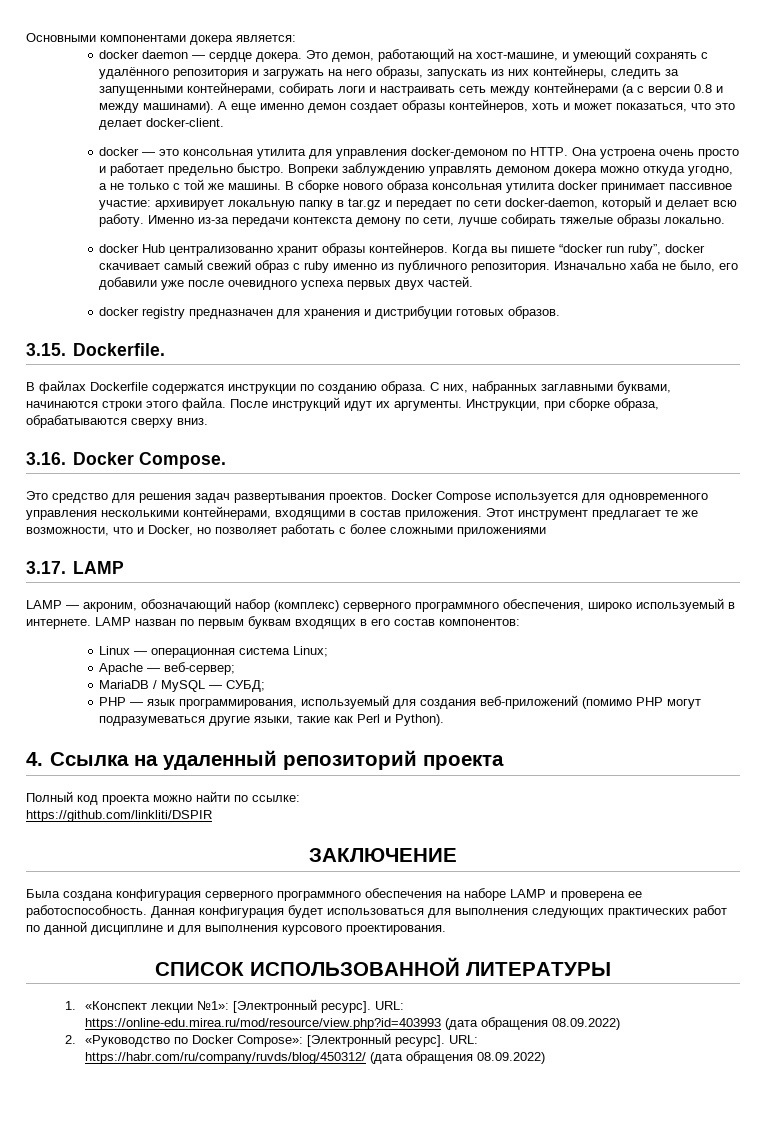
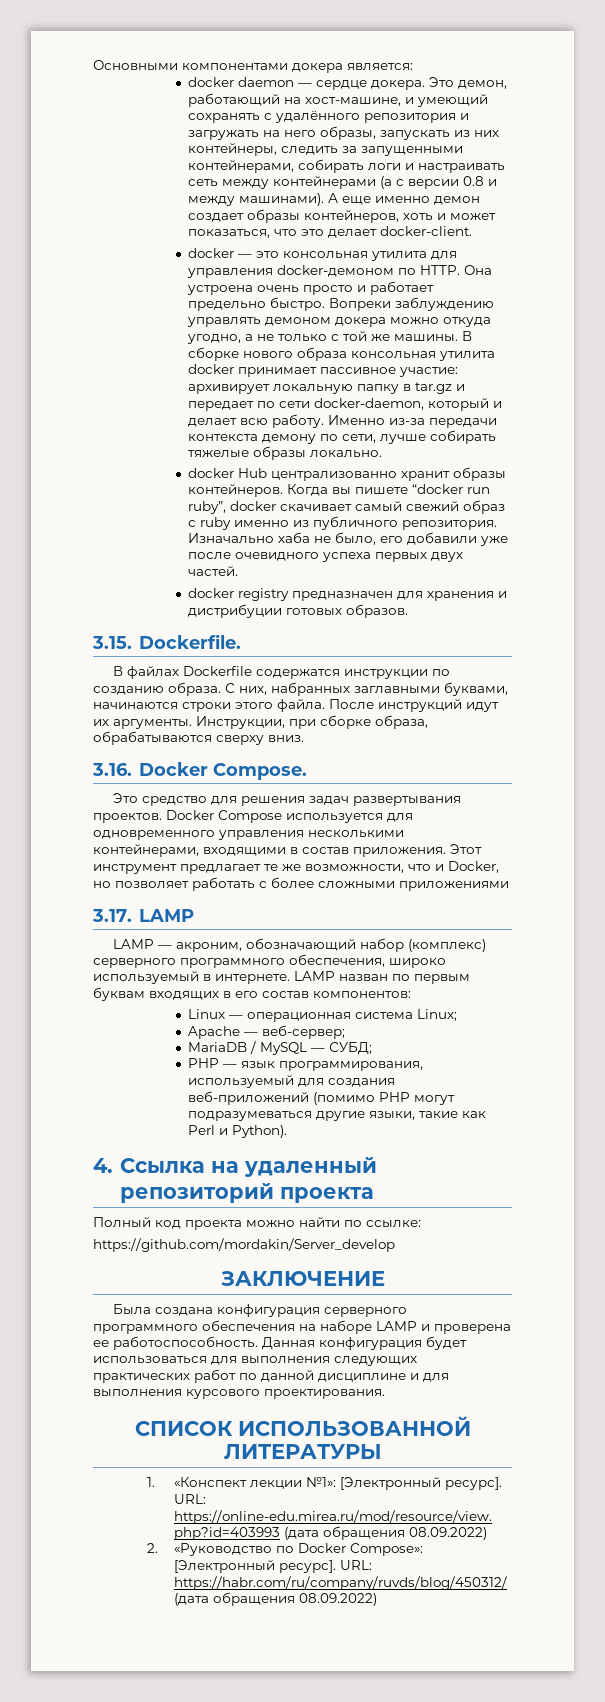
[26,810,212,822] https://github.com/linkliti/DSPIR -> [93,1238,395,1252] https://github.com/mordakin/Server_develop

